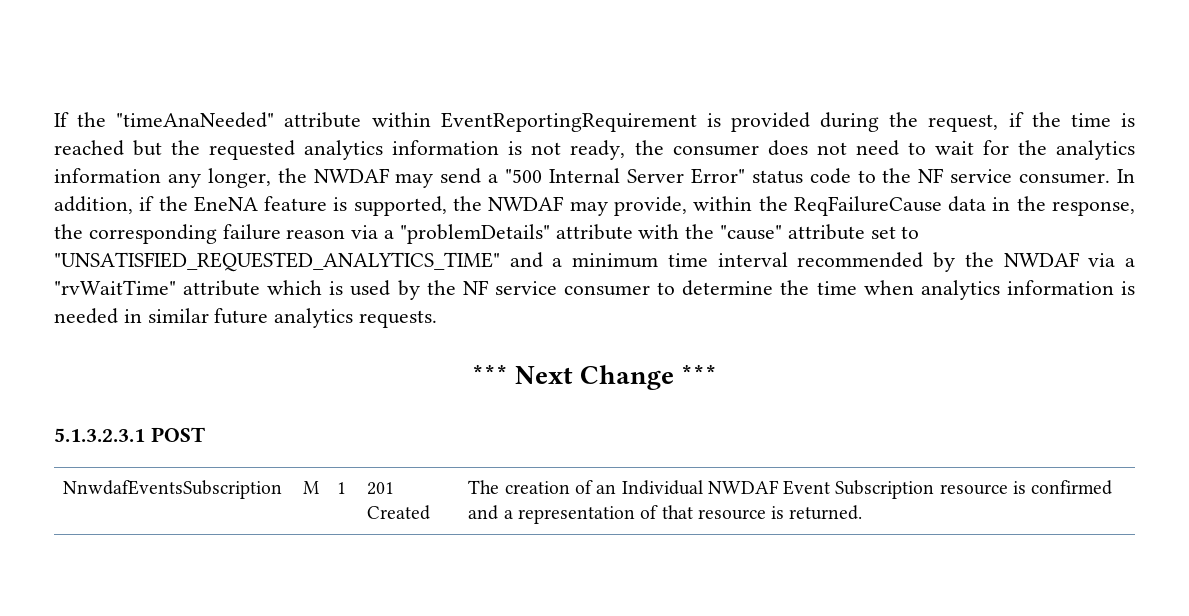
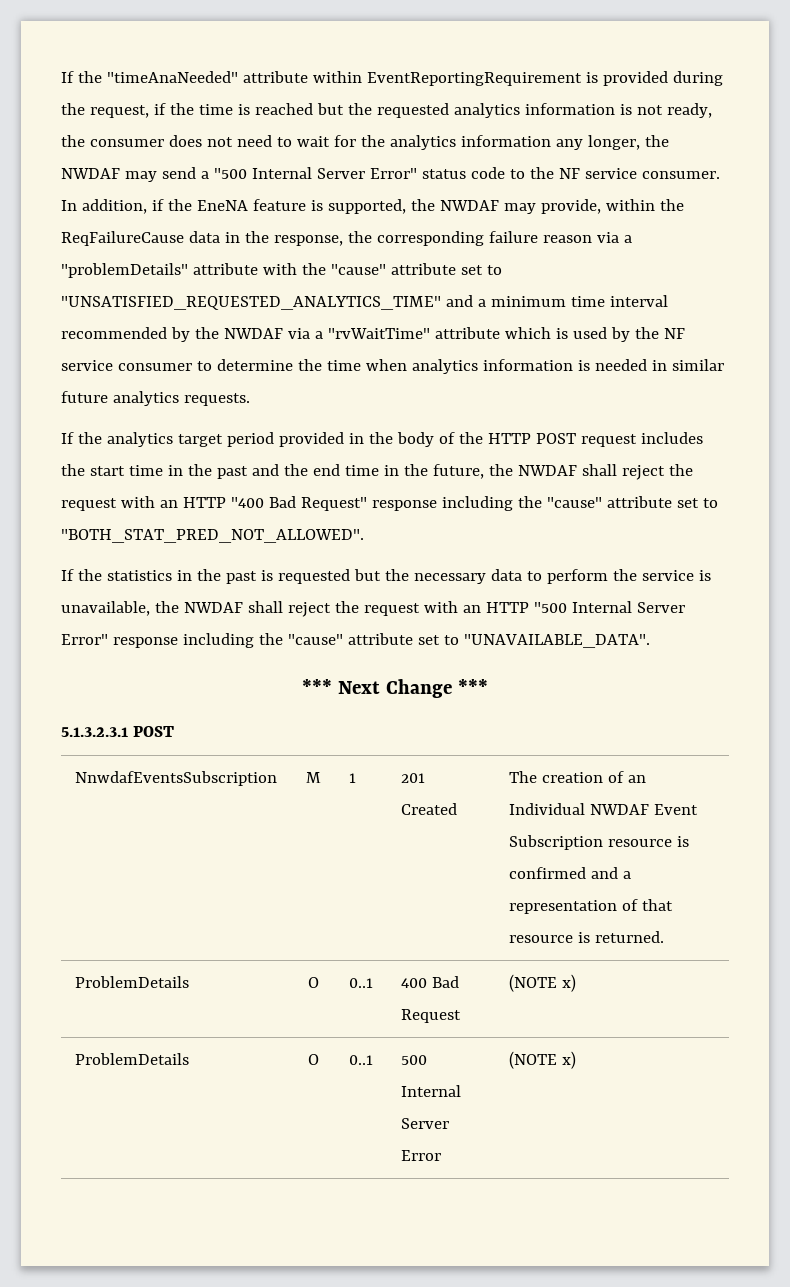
(438, 319) none -> [61,432,703,447] [61,464,693,480] [61,496,718,511] [61,529,364,543] [61,569,711,584] [61,601,685,617] [61,633,650,648] // If the analytics target period provided in the body of the HTTP POST request includes the start time in the past and the end time in the future, the NWDAF shall reject the request with an HTTP "400 Bad Request" response including the "cause" attribute set to "BOTH_STAT_PRED_NOT_ALLOWED". // If the statistics in the past is requested but the necessary data to perform the service is unavailable, the NWDAF shall reject the request with an HTTP "500 Internal Server Error" response including the "cause" attribute set to "UNAVAILABLE_DATA".
(863, 512) none -> [74,976,189,988] [308,977,319,988] [348,978,373,988] [400,976,459,988] [400,1009,461,1023] [508,974,576,992] [74,1053,189,1065] [308,1054,319,1065] [348,1055,373,1065] [400,1055,427,1065] [400,1085,461,1097] [400,1118,449,1129] [400,1150,441,1161] [508,1051,576,1069] // ProblemDetails | O | 0..1 | 400 Bad Request | (NOTE x) // ProblemDetails | O | 0..1 | 500 Internal Server Error | (NOTE x)

